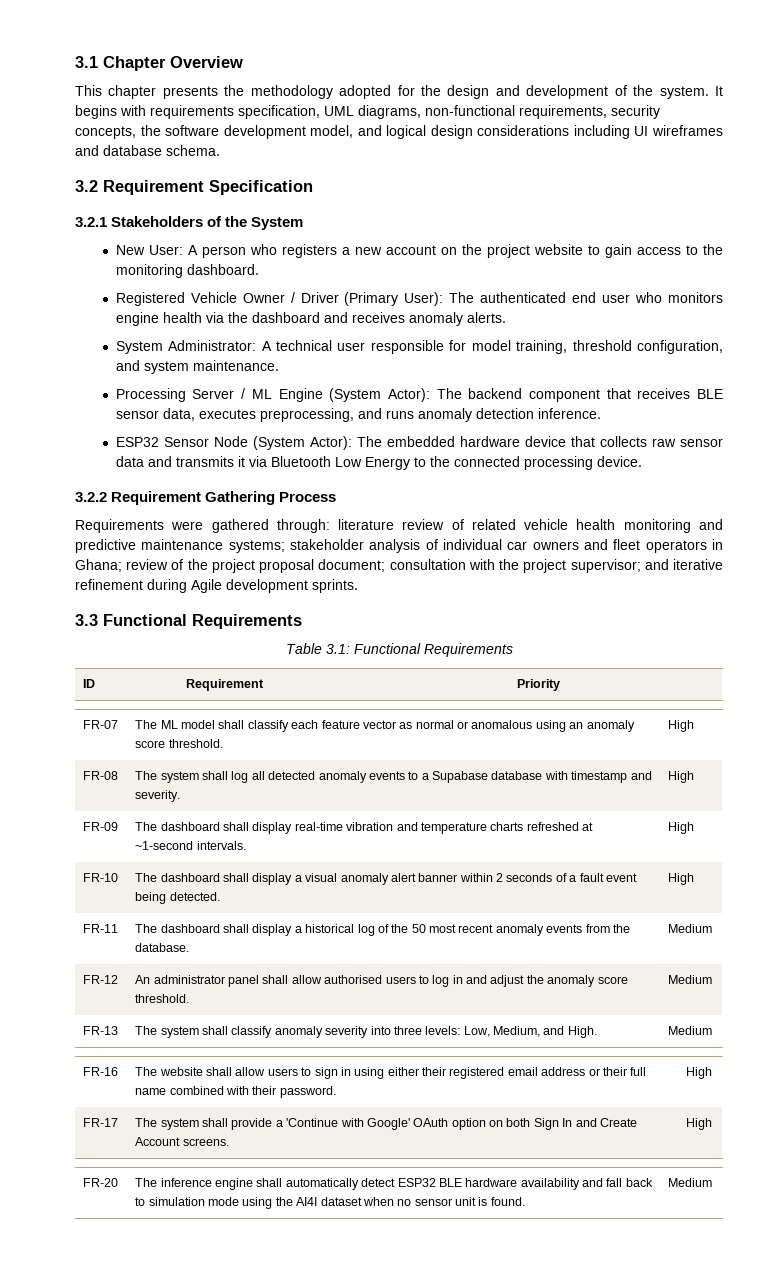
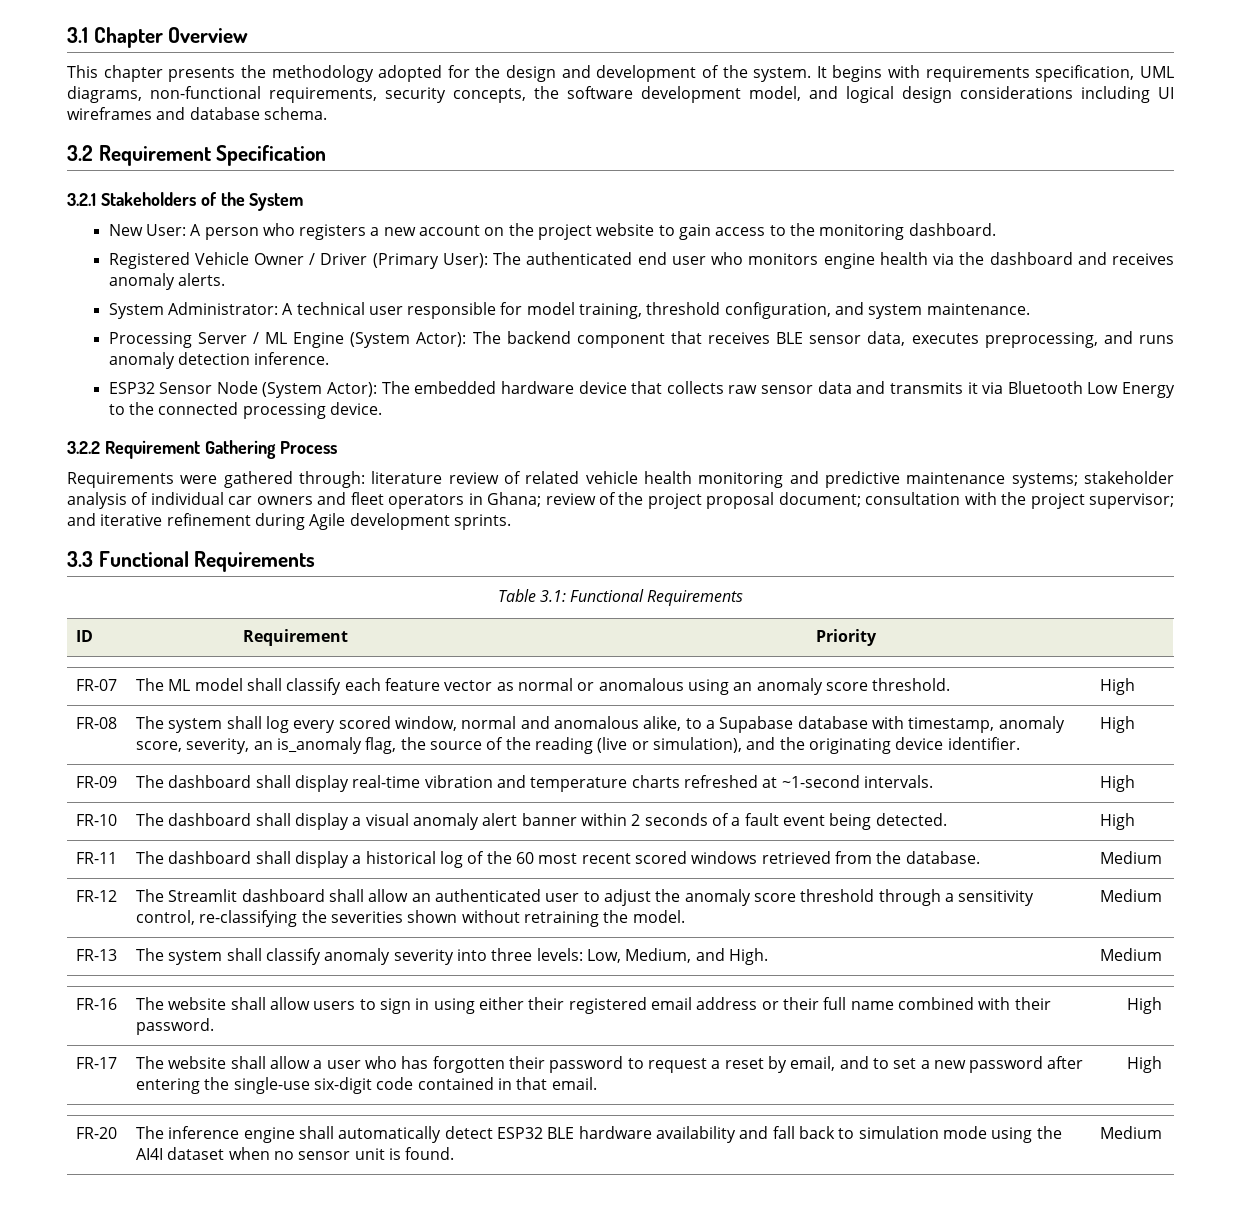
[251,771,405,783] all detected anomaly events -> [293,716,682,733] every scored window, normal and anomalous alike,
[571,771,652,783] [135,790,181,802] timestamp and severity. -> [908,716,1065,733] [136,737,1020,754] timestamp, anomaly score, severity, an is_anomaly flag, the source of the reading (live or simulation), and the originating device identifier.
[411,924,426,933] 50 -> [515,852,534,864] 60
[495,924,583,936] anomaly events -> [634,851,831,864] scored windows retrieved
[135,975,628,987] [135,994,190,1003] An administrator panel shall allow authorised users to log in and adjust the anomaly score threshold. -> [136,889,1035,906] [136,910,685,927] The Streamlit dashboard shall allow an authenticated user to adjust the anomaly score threshold through a sensitivity control, re-classifying the severities shown without retraining the model.
[160,1118,637,1130] [135,1137,229,1146] system shall provide a 'Continue with Google' OAuth option on both Sign In and Create Account screens. -> [168,1056,1084,1073] [136,1077,597,1094] website shall allow a user who has forgotten their password to request a reset by email, and to set a new password after entering the single-use six-digit code contained in that email.

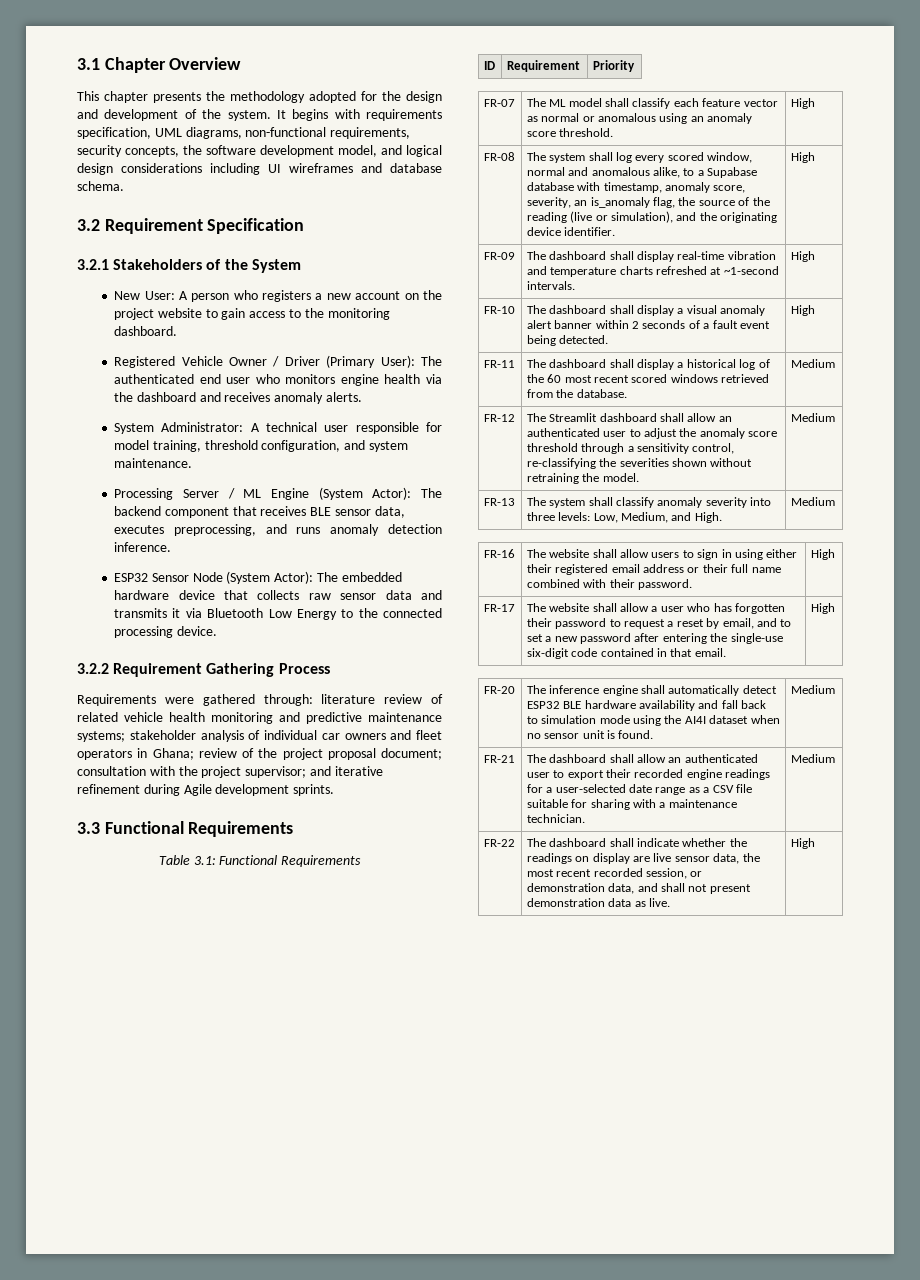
(1163, 1132) none -> [483,755,515,763] [526,754,758,763] [526,769,771,780] [526,784,752,795] [526,799,737,810] [526,814,585,823] [790,754,835,763] [483,839,515,847] [526,838,747,847] [526,853,760,864] [526,868,703,879] [526,883,751,894] [526,898,671,907] [790,838,815,849] // FR-21 | The dashboard shall allow an authenticated user to export their recorded engine readings for a user-selected date range as a CSV file suitable for sharing with a maintenance technician. | Medium // FR-22 | The dashboard shall indicate whether the readings on display are live sensor data, the most recent recorded session, or demonstration data, and shall not present demonstration data as live. | High

